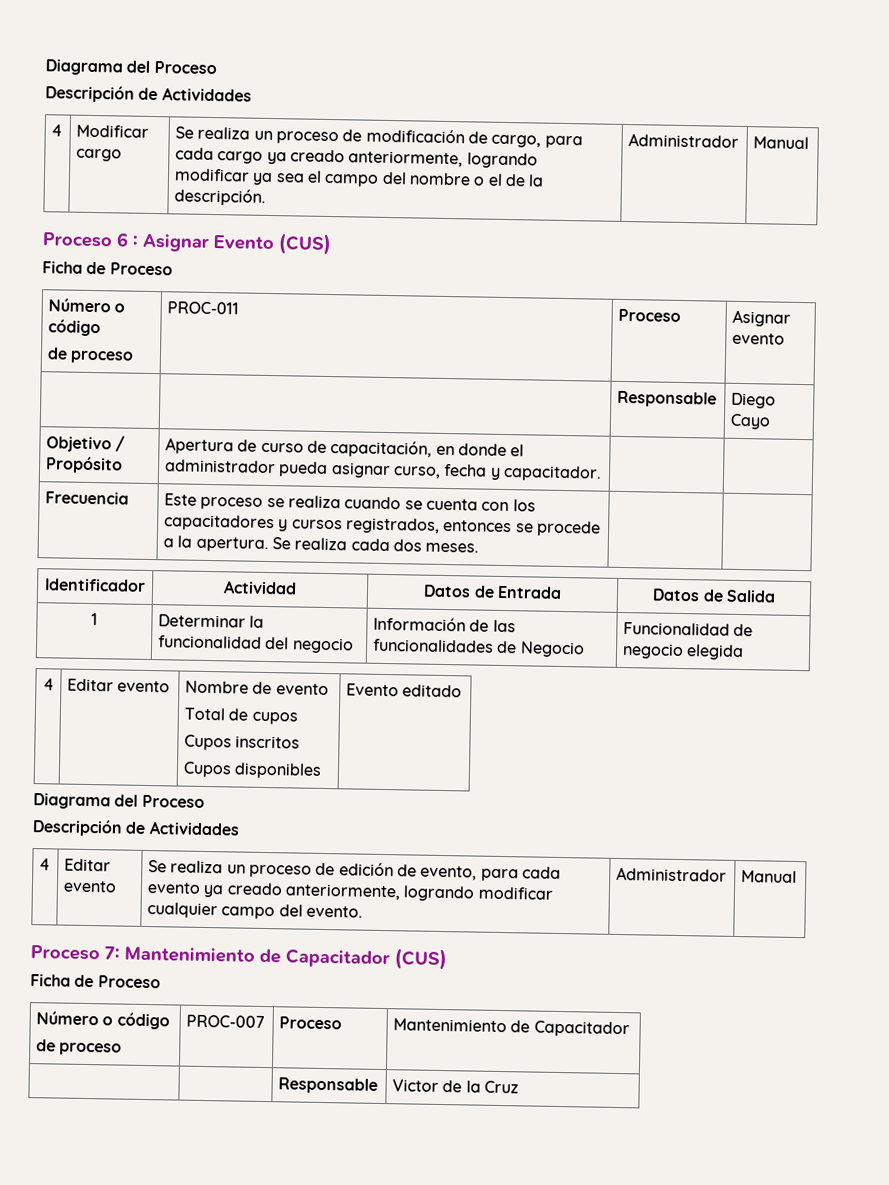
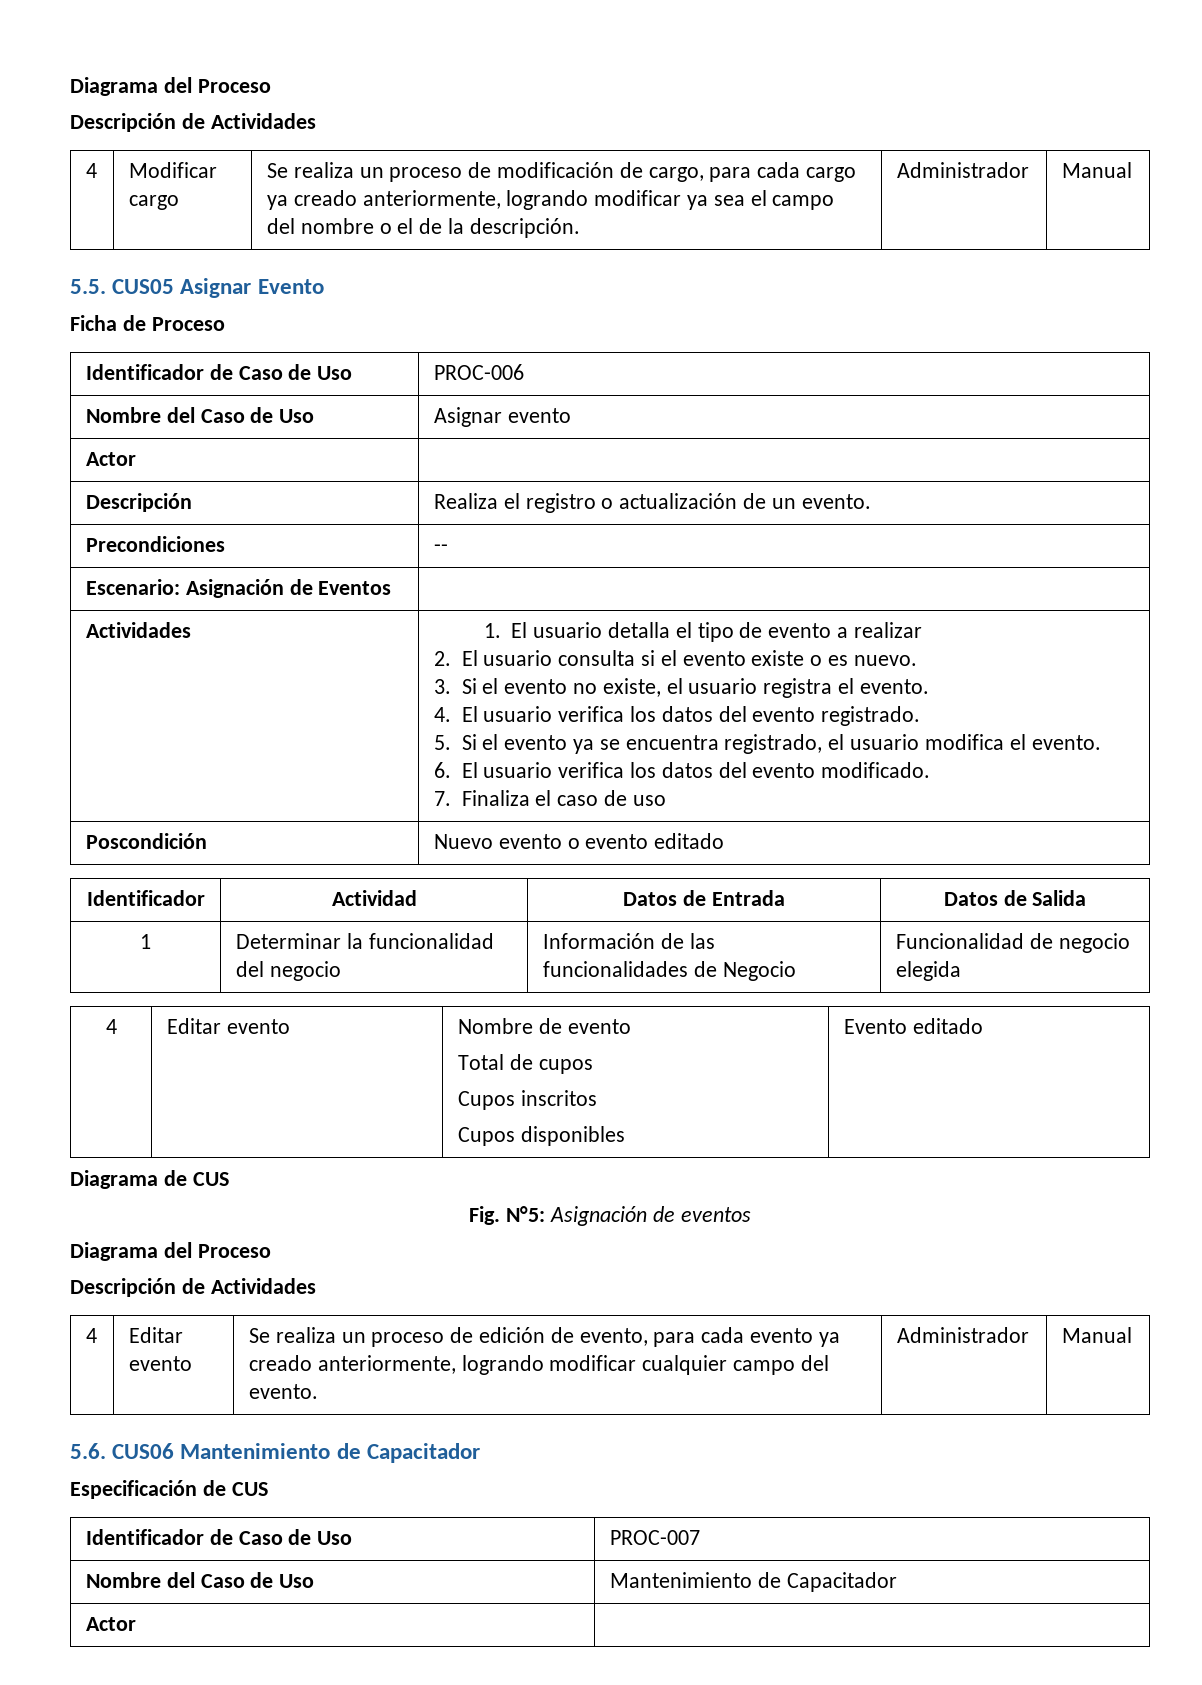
[42,232,138,248] Proceso 6 : -> [70,279,175,294] 5.5. CUS05
[278,233,332,256] [42,261,173,276] [48,298,126,313] [48,319,102,337] [47,347,135,364] [167,301,240,315] [618,308,682,322] [732,309,792,327] [732,332,786,345] [617,390,718,408] [731,392,777,409] [730,413,772,430] [46,435,126,453] [45,456,124,474] [165,437,525,458] [165,459,602,482] [45,491,130,505] [164,493,536,512] [164,514,601,537] [163,535,480,553] (CUS) // Ficha de Proceso // Número o código // de proceso | PROC-011 | Proceso | Asignar evento // | | Responsable | Diego Cayo // Objetivo / Propósito | Apertura de curso de capacitación, en donde el administrador pueda asignar curso, fecha y capacitador. | | // Frecuencia | Este proceso se realiza cuando se cuenta con los capacitadores y cursos registrados, entonces se procede a la apertura. Se realiza cada dos meses. | | -> [70,315,225,331] [85,364,353,380] [433,364,524,380] [85,407,315,423] [433,407,571,427] [85,452,136,466] [85,493,192,512] [433,493,871,513] [85,536,225,552] [433,544,448,552] [85,579,392,598] [85,622,191,638] [483,622,922,642] [433,650,917,666] [433,678,929,698] [433,706,921,726] [433,734,1101,754] [433,762,931,778] [433,790,666,806] [85,833,207,849] [433,833,725,849] // Ficha de Proceso // Identificador de Caso de Uso | PROC-006 // Nombre del Caso de Uso | Asignar evento // Actor | // Descripción | Realiza el registro o actualización de un evento. // Precondiciones | -- // Escenario: Asignación de Eventos | // Actividades | 1. El usuario detalla el tipo de evento a realizar // 2. El usuario consulta si el evento existe o es nuevo. // 3. Si el evento no existe, el usuario registra el evento. // 4. El usuario verifica los datos del evento registrado. // 5. Si el evento ya se encuentra registrado, el usuario modifica el evento. // 6. El usuario verifica los datos del evento modificado. // 7. Finaliza el caso de uso // Poscondición | Nuevo evento o evento editado
(463, 691) none -> [70,1170,229,1189] [469,1206,751,1226] // Diagrama de CUS // Fig. N°5: Asignación de eventos
[30,945,447,971] [30,974,161,989] [36,1011,170,1030] [36,1039,123,1056] [186,1014,266,1029] [279,1016,343,1030] [393,1018,630,1038] [278,1077,379,1094] [392,1079,520,1094] Proceso 7: Mantenimiento de Capacitador (CUS) // Ficha de Proceso // Número o código // de proceso | PROC-007 | Proceso | Mantenimiento de Capacitador // | | Responsable | Victor de la Cruz -> [70,1443,480,1463] [70,1480,268,1499] [85,1529,353,1545] [609,1530,700,1545] [85,1572,315,1588] [609,1572,897,1592] [85,1617,136,1631] 5.6. CUS06 Mantenimiento de Capacitador // Especificación de CUS // Identificador de Caso de Uso | PROC-007 // Nombre del Caso de Uso | Mantenimiento de Capacitador // Actor |

